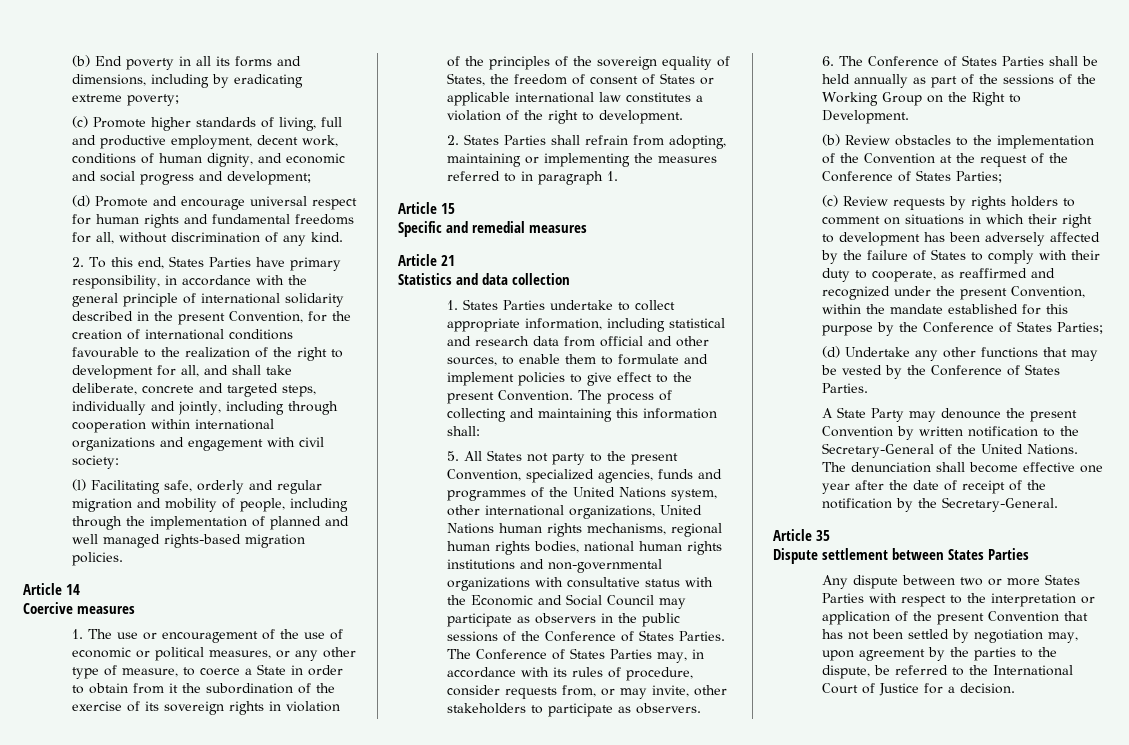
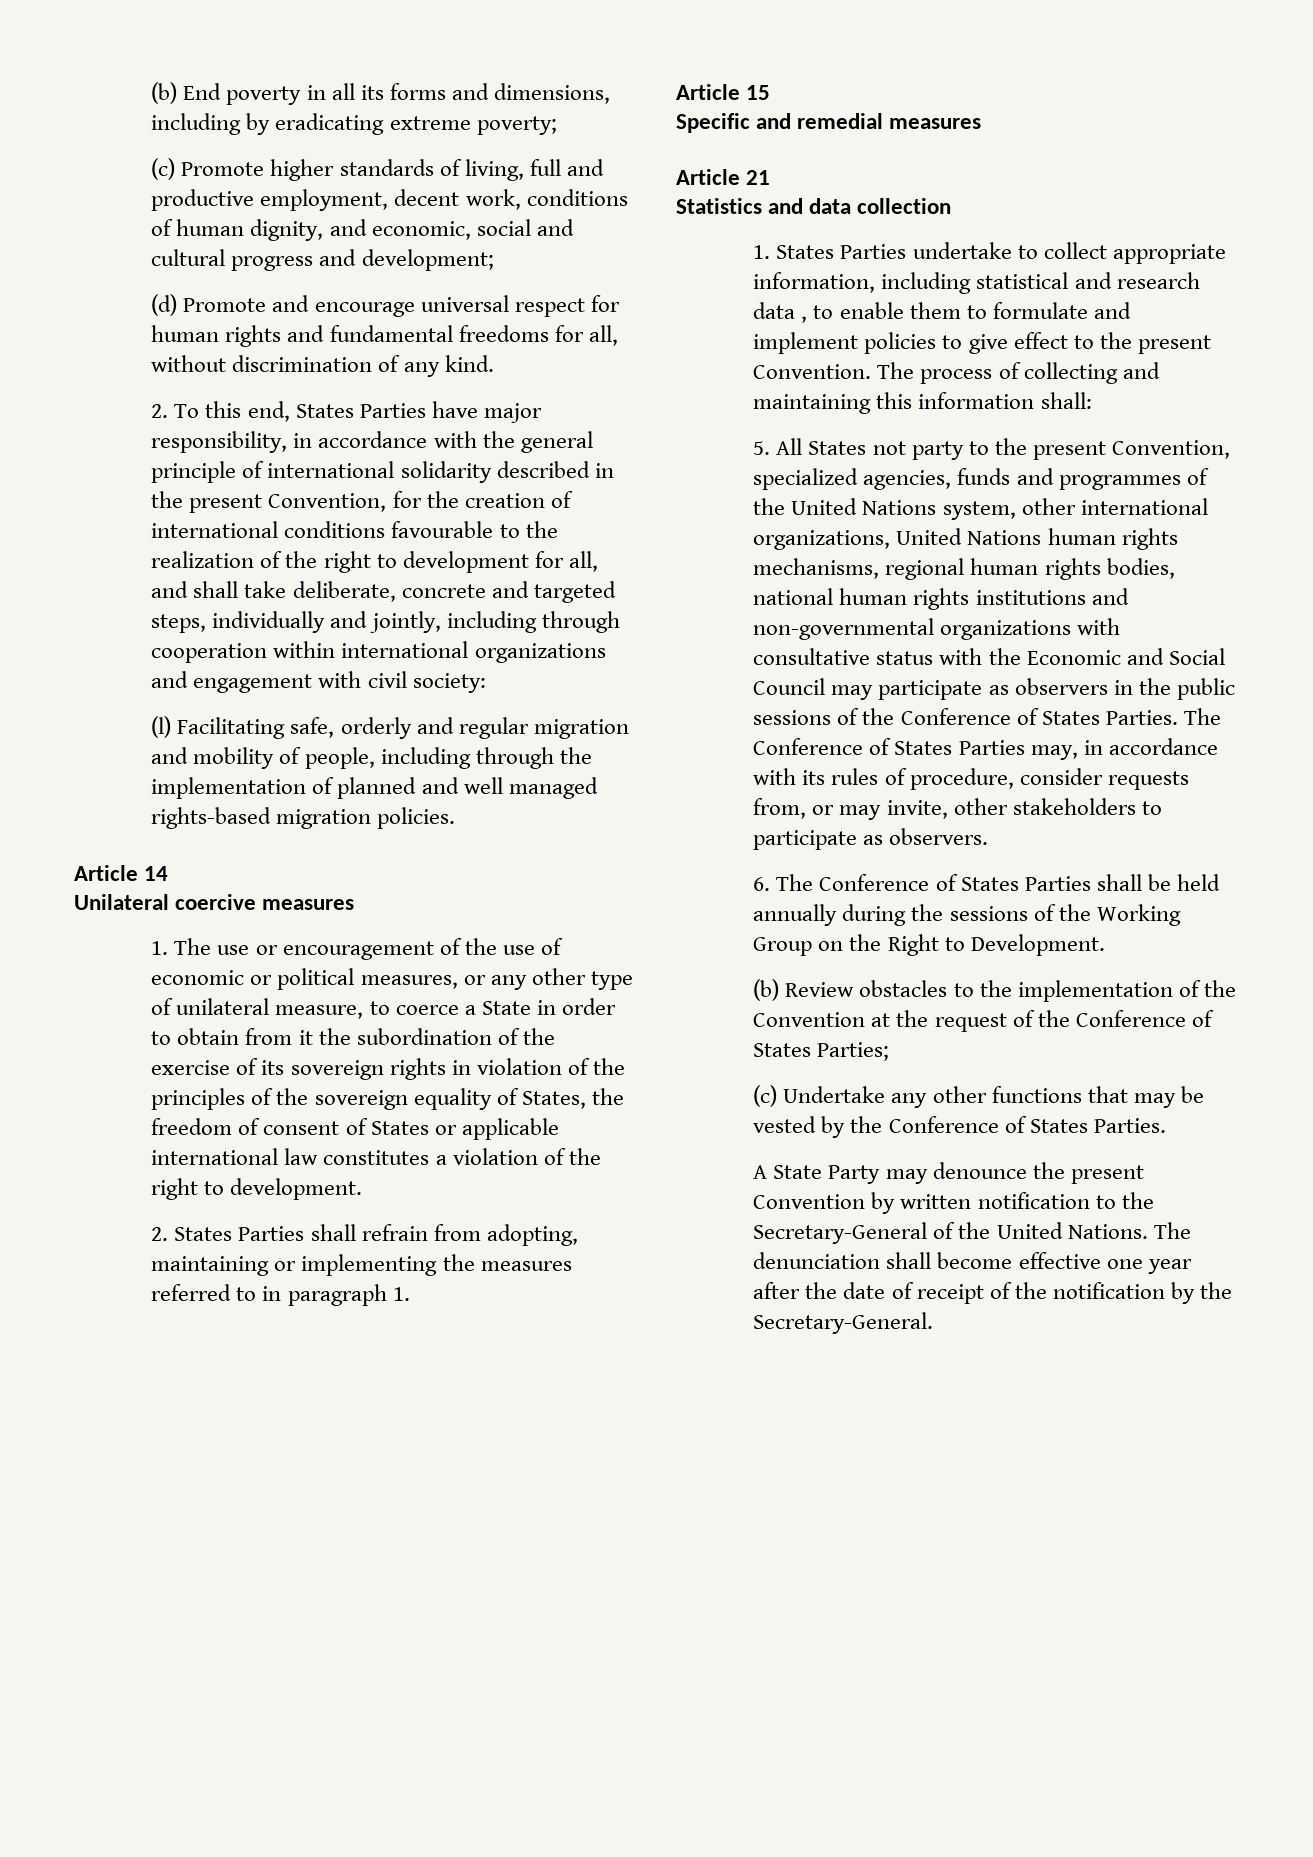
[285,153,345,164] [71,171,135,182] economic and social -> [371,219,574,240] [151,249,226,266] economic, social and cultural
[289,257,341,271] primary -> [483,403,542,423] major
[23,602,73,614] Coercive -> [74,894,257,910] Unilateral coercive
(117, 670) none -> [176,998,270,1015] unilateral
[563,336,709,347] [446,357,497,366] from official and other sources, -> [801,316,808,323] ,
[912,74,974,88] as part of -> [842,904,907,926] during
[842,196,1075,210] [821,214,1092,228] [821,232,1100,246] [820,249,1100,264] [821,268,1055,282] [821,286,1085,300] [821,304,1068,315] [821,321,1103,336] [821,346,840,358] Review requests by rights holders to comment on situations in which their right to development has been adversely affected by the failure of States to comply with their duty to cooperate, as reaffirmed and recognized under the present Convention, within the mandate established for this purpose by the Conference of States Parties; // (d) -> (778, 1096) none
[773,529,831,541] [773,548,1030,564] [821,574,1080,589] [821,593,1095,607] [821,611,1088,625] [821,629,1078,643] [821,647,1057,661] [821,665,1073,679] [821,683,1015,696] // Article 35 // Dispute settlement between States Parties // Any dispute between two or more States Parties with respect to the interpretation or application of the present Convention that has not been settled by negotiation may, upon agreement by the parties to the dispute, be referred to the International Court of Justice for a decision. -> (934, 1323) none

